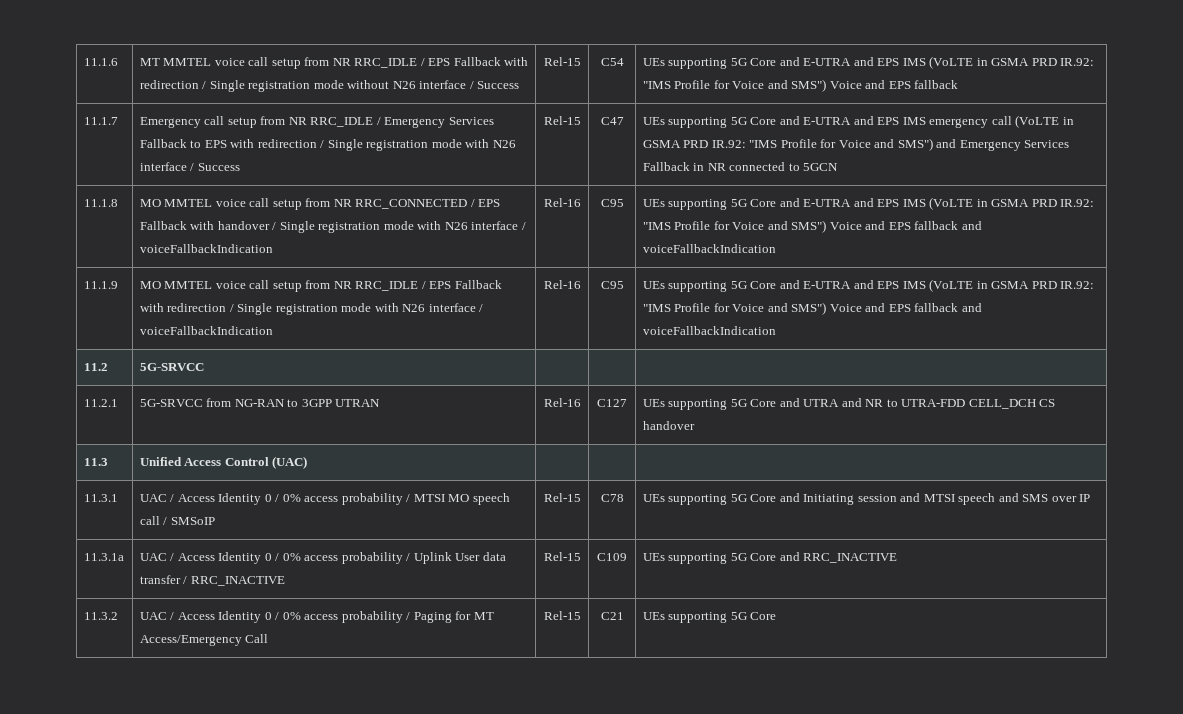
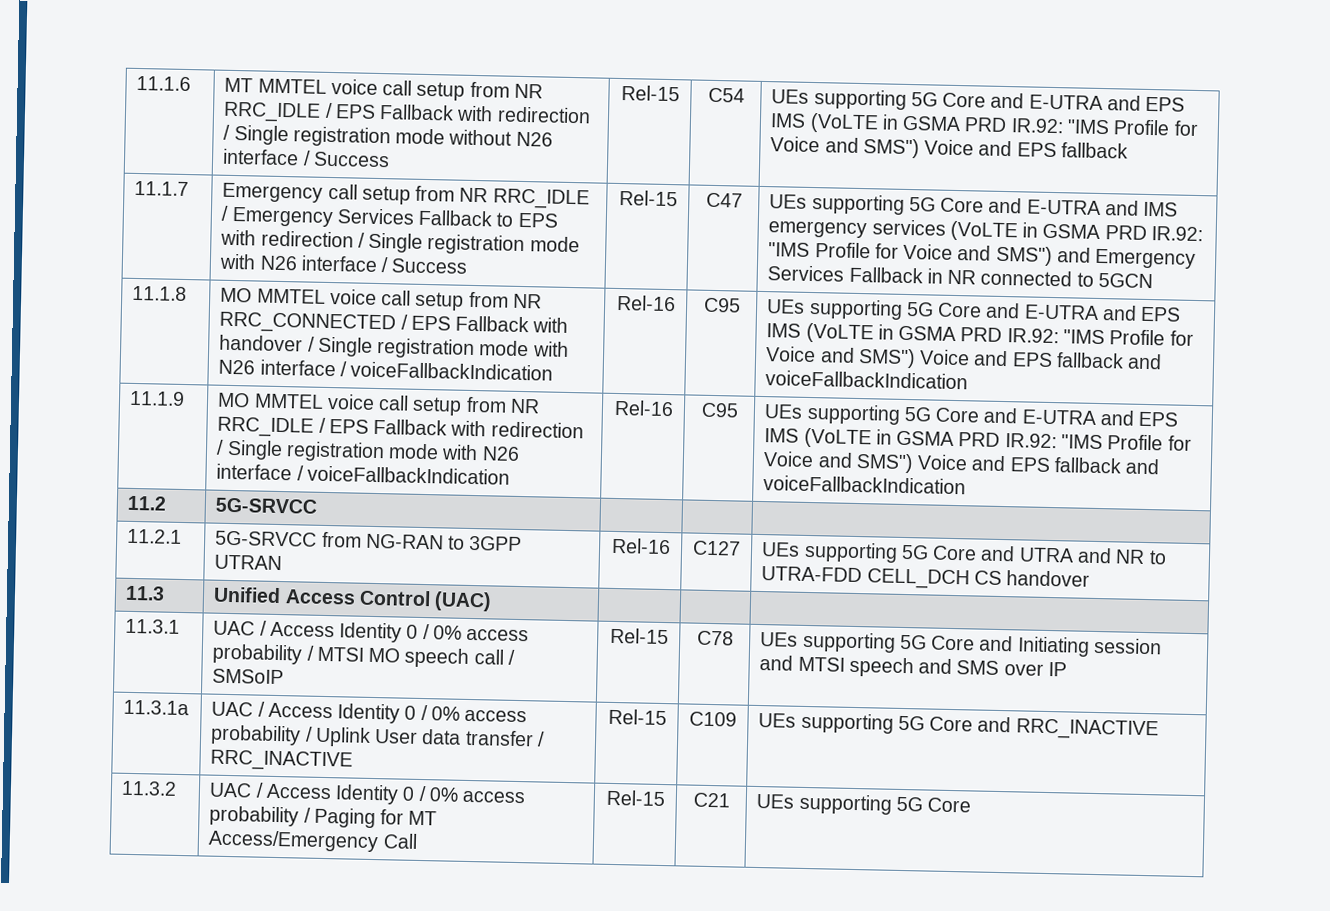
[877,117,900,125] EPS -> (1139, 208) none
[991,116,1012,125] call -> [871,219,946,236] services

